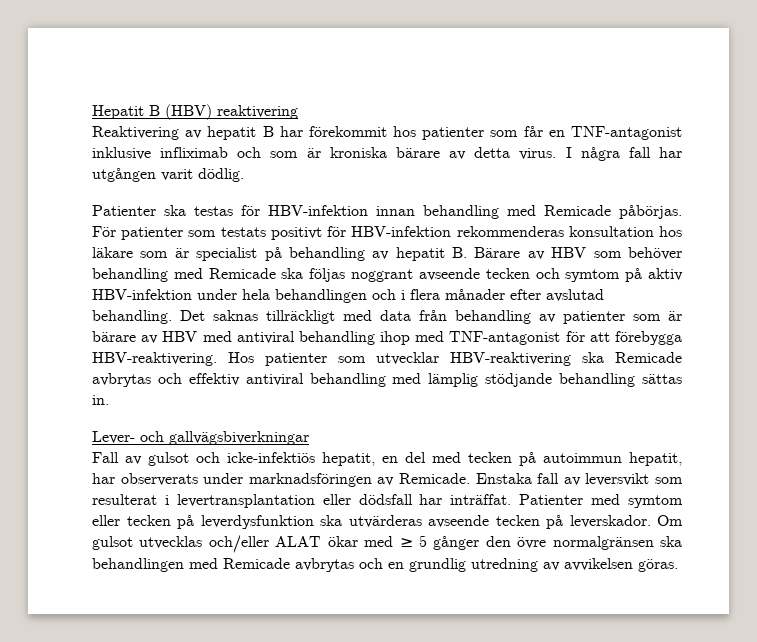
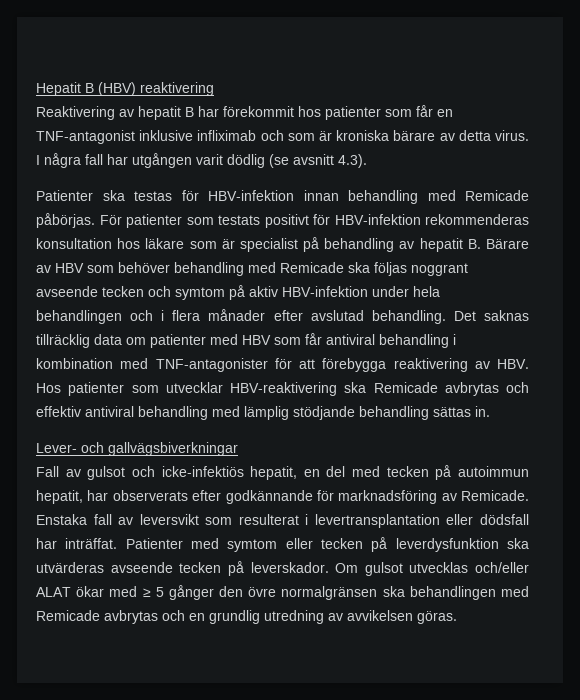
[198,168,244,182] dödlig. -> [227,154,367,168] dödlig (se avsnitt 4.3).
[266,310,682,324] [92,331,682,345] [92,352,217,366] tillräckligt med data från behandling av patienter som är bärare av HBV med antiviral behandling ihop med TNF-antagonist för att förebygga HBV-reaktivering. -> [36,333,456,348] [36,358,529,372] tillräcklig data om patienter med HBV som får antiviral behandling i kombination med TNF-antagonister för att förebygga reaktivering av HBV.
[203,473,372,487] under marknadsföringen -> [192,490,438,504] efter godkännande för marknadsföring

